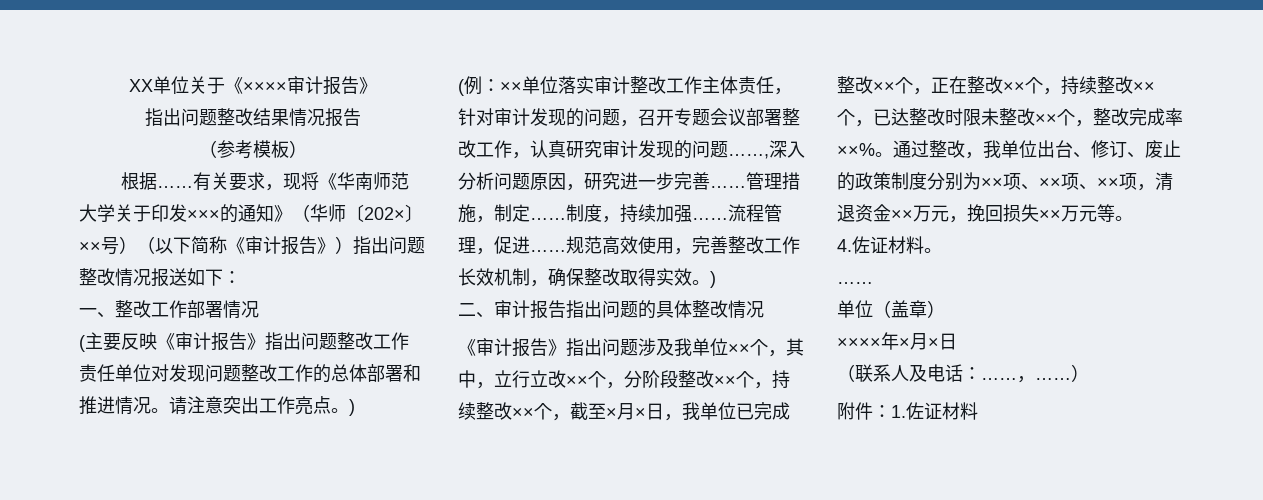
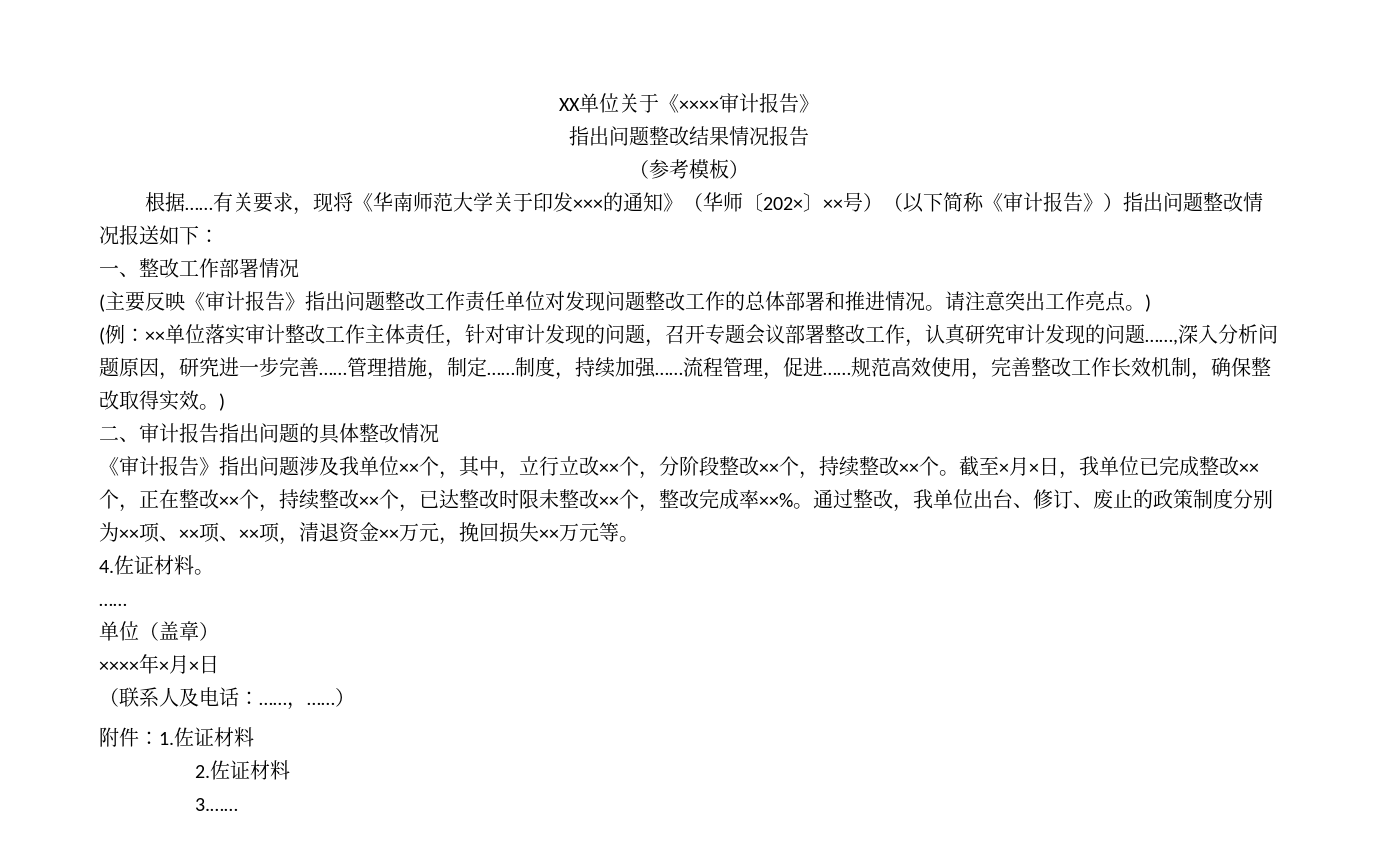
[552,414,570,421] ， -> [939,470,959,476] 。
(978, 411) none -> [194,760,290,780] [194,798,238,811] // 2.佐证材料 // 3.……

